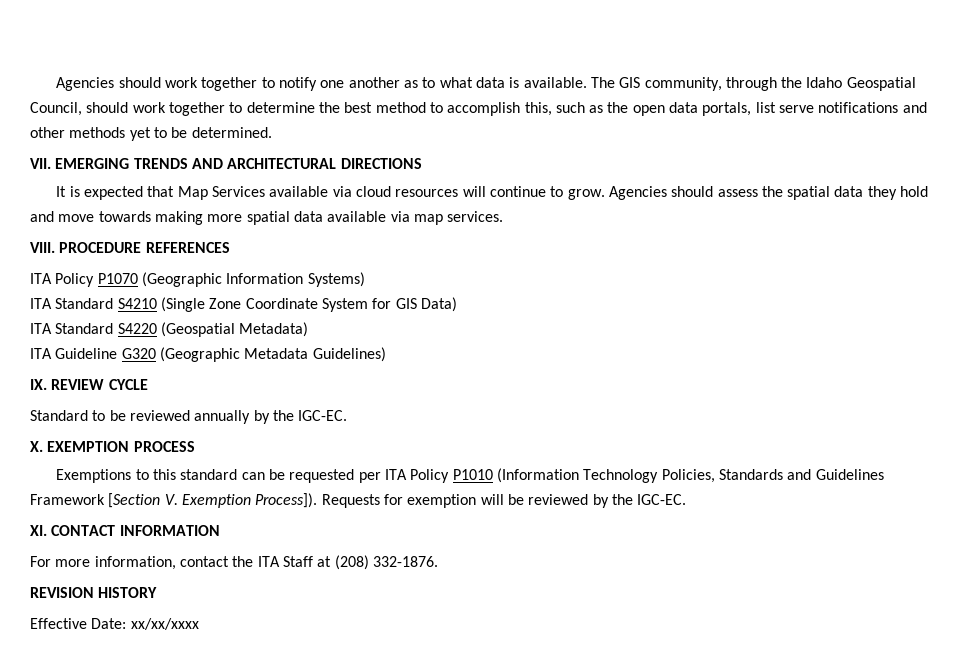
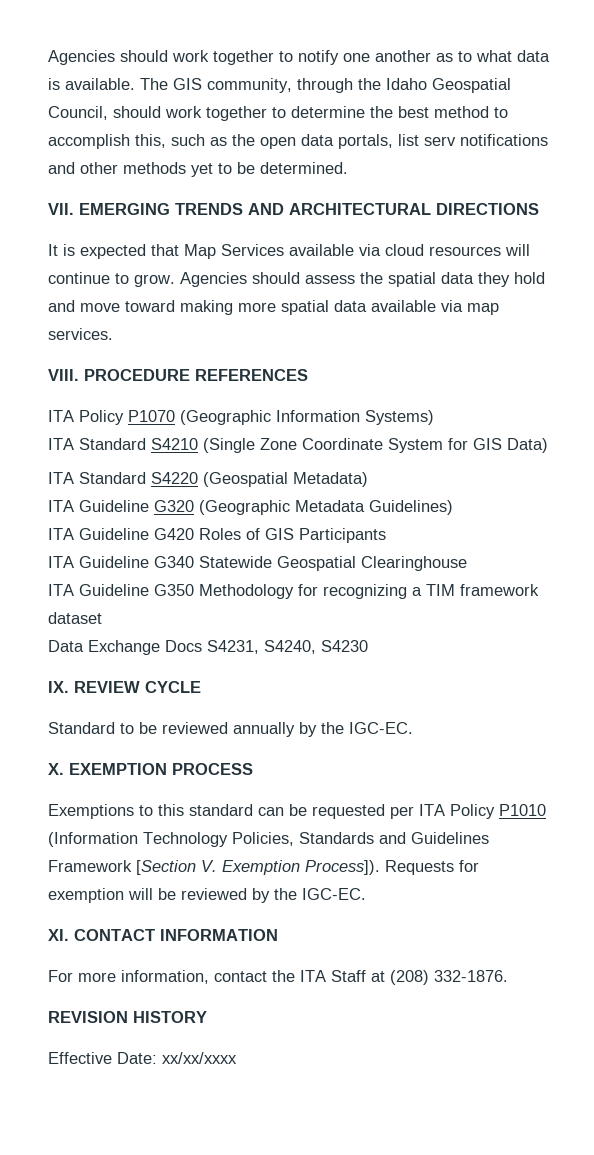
[779,105,815,113] serve -> [424,136,456,146] serv
[98,211,151,222] towards -> [125,300,175,312] toward
(386, 354) none -> [48,528,386,543] [48,556,467,571] [48,584,539,599] [48,612,102,624] [48,640,368,655] // ITA Guideline G420 Roles of GIS Participants // ITA Guideline G340 Statewide Geospatial Clearinghouse // ITA Guideline G350 Methodology for recognizing a TIM framework dataset // Data Exchange Docs S4231, S4240, S4230

